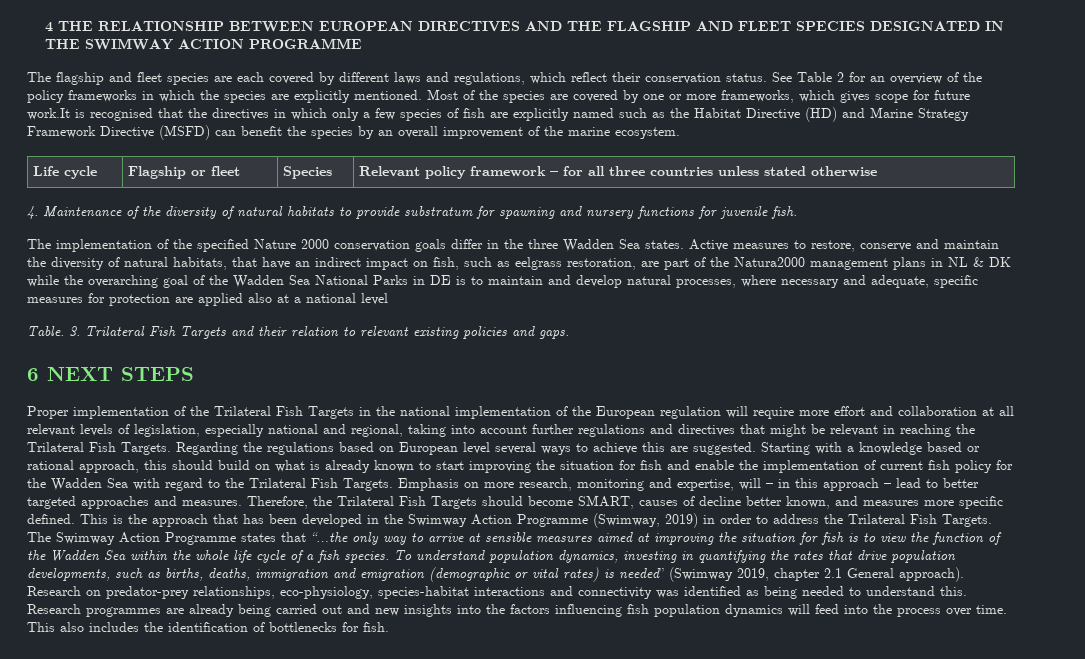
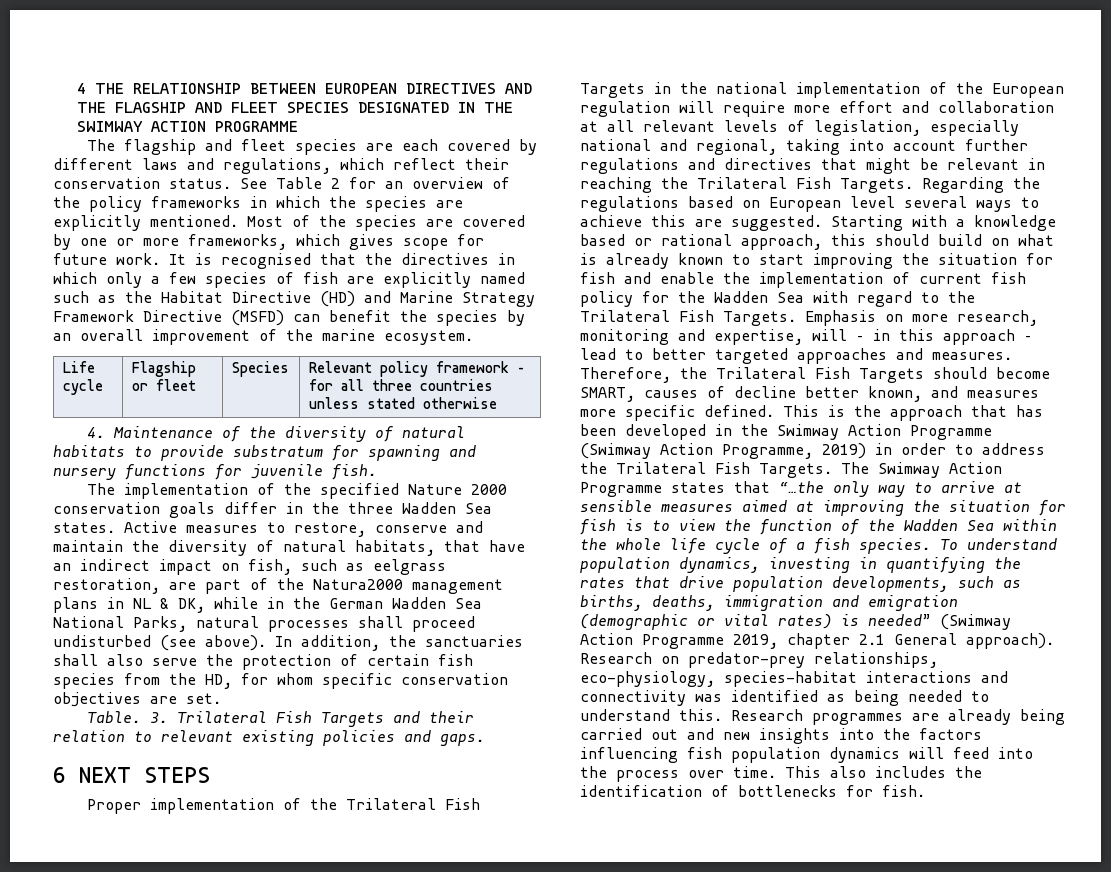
[27,108,70,120] work.It -> [116,253,186,265] work. It
[989,257,1011,267] [27,275,978,288] [27,293,388,306] DK while the overarching goal of the Wadden Sea National Parks in DE is to maintain and develop natural processes, where necessary and adequate, specific measures for protection are applied also at a national level -> [178,597,482,613] [53,616,475,632] [53,635,523,651] [53,654,473,670] [53,673,508,689] [53,692,221,707] DK, while in the German Wadden Sea National Parks, natural processes shall proceed undisturbed (see above). In addition, the sanctuaries shall also serve the protection of certain fish species from the HD, for whom specific conservation objectives are set.
[593,513,660,528] (Swimway, -> [580,443,813,459] (Swimway Action Programme,
(733, 574) none -> [580,633,724,649] Action Programme

